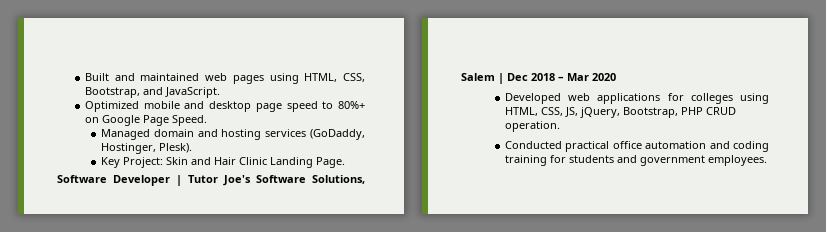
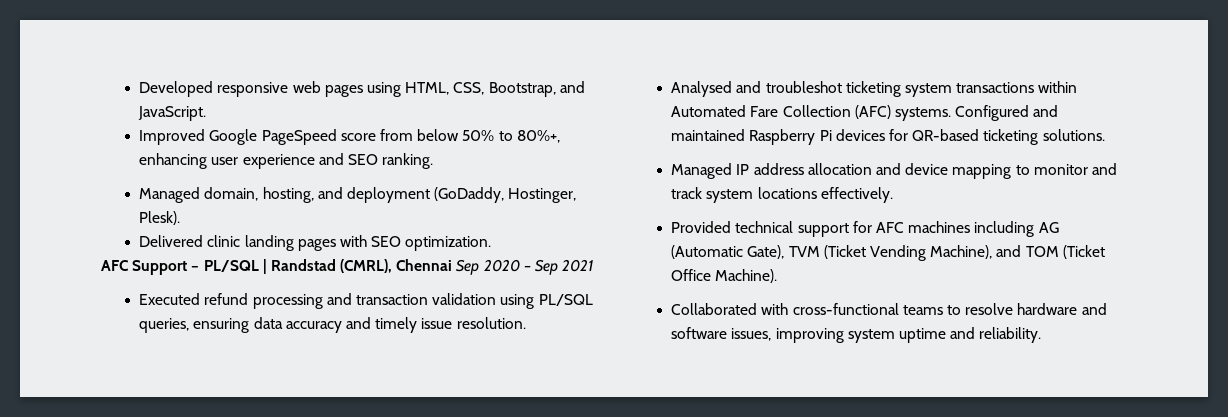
[84,73,200,81] Built and maintained -> [139,81,289,97] Developed responsive
[84,101,365,112] [84,115,207,126] [100,129,365,140] [100,143,192,154] [100,157,345,168] [57,175,365,186] [461,73,616,84] [504,93,769,104] [504,107,736,118] [504,121,560,132] [504,141,769,152] [504,155,767,166] Optimized mobile and desktop page speed to 80%+ on Google Page Speed. // Managed domain and hosting services (GoDaddy, Hostinger, Plesk). // Key Project: Skin and Hair Clinic Landing Page. // Software Developer | Tutor Joe's Software Solutions, Salem | Dec 2018 – Mar 2020 // Developed web applications for colleges using HTML, CSS, JS, jQuery, Bootstrap, PHP CRUD operation. // Conducted practical office automation and coding training for students and government employees. -> [139,129,560,145] [139,153,434,169] [139,187,577,203] [139,211,181,225] [139,235,492,251] [101,259,594,275] [139,293,593,309] [139,317,526,333] [671,81,1078,97] [671,105,1059,121] [671,129,1105,145] [671,163,1117,179] [671,187,893,203] [671,221,1059,237] [671,245,1105,261] [671,269,778,283] [671,303,1107,315] [671,327,1042,343] Improved Google PageSpeed score from below 50% to 80%+, enhancing user experience and SEO ranking. // Managed domain, hosting, and deployment (GoDaddy, Hostinger, Plesk). // Delivered clinic landing pages with SEO optimization. // AFC Support – PL/SQL | Randstad (CMRL), Chennai Sep 2020 – Sep 2021 // Executed refund processing and transaction validation using PL/SQL queries, ensuring data accuracy and timely issue resolution. // Analysed and troubleshot ticketing system transactions within Automated Fare Collection (AFC) systems. Configured and maintained Raspberry Pi devices for QR-based ticketing solutions. // Managed IP address allocation and device mapping to monitor and track system locations effectively. // Provided technical support for AFC machines including AG (Automatic Gate), TVM (Ticket Vending Machine), and TOM (Ticket Office Machine). // Collaborated with cross-functional teams to resolve hardware and software issues, improving system uptime and reliability.

